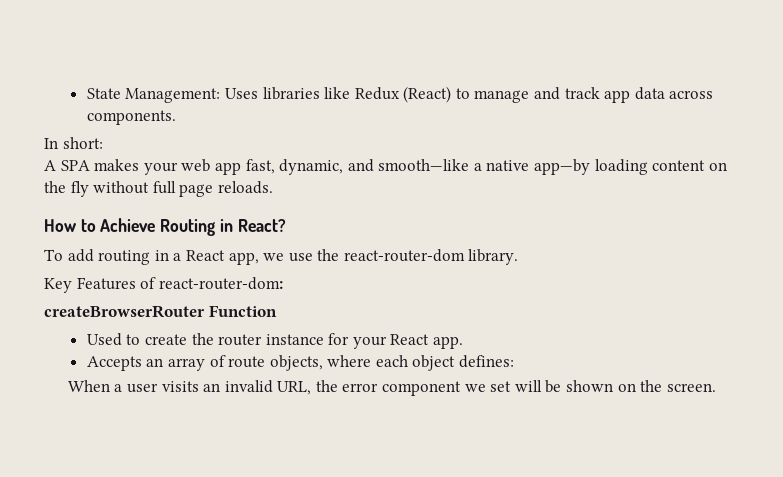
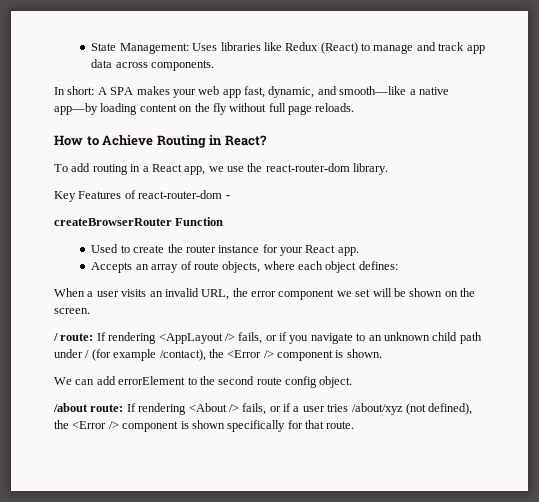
(103, 143) // -> (95, 90) none
[158,277,283,290] react-router-dom: -> [138,190,230,199] react-router-dom -
(716, 387) none -> [53,332,482,344] [54,349,382,361] [54,376,353,388] [53,403,473,415] [54,420,355,432] // / route: If rendering <AppLayout /> fails, or if you navigate to an unknown child path under / (for example /contact), the <Error /> component is shown. // We can add errorElement to the second route config object. // /about route: If rendering <About /> fails, or if a user tries /about/xyz (not defined), the <Error /> component is shown specifically for that route.

